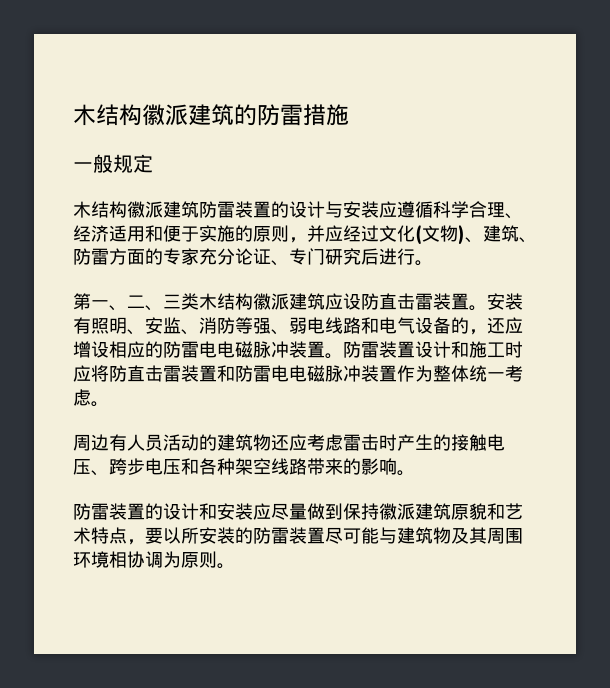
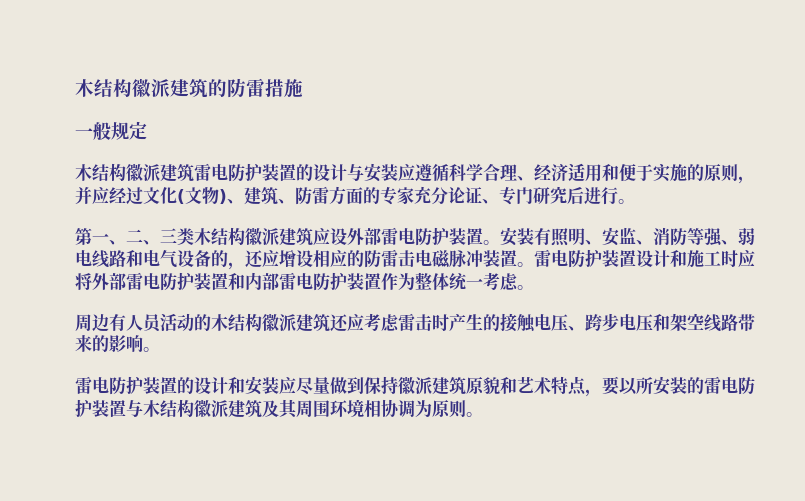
[199,201,235,218] 防雷 -> [194,163,262,182] 雷电防护
[361,293,433,310] 防直击雷 -> [347,227,449,246] 外部雷电防护
[199,341,217,358] 电 -> [398,250,415,267] 击
[343,341,379,358] 防雷 -> [534,249,602,268] 雷电防护
[109,365,361,382] 防直击雷装置和防雷电电磁脉冲 -> [92,272,347,291] 外部雷电防护装置和内部雷电防护
[217,434,271,451] 建筑物 -> [211,313,330,332] 木结构徽派建筑
[199,458,235,475] 各种 -> (670, 322) none
[73,503,109,520] 防雷 -> [75,376,143,395] 雷电防护
[253,527,451,544] 防雷装置尽可能与建筑物 -> [704,376,755,395] [75,399,262,418] 雷电防护装置与木结构徽派建筑

